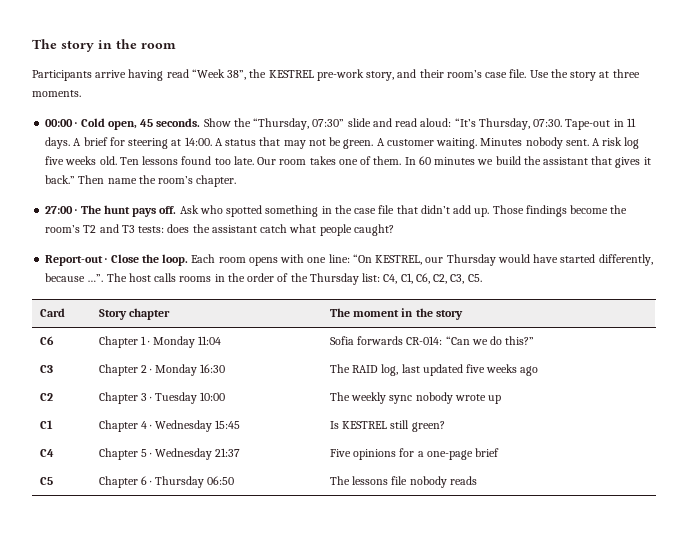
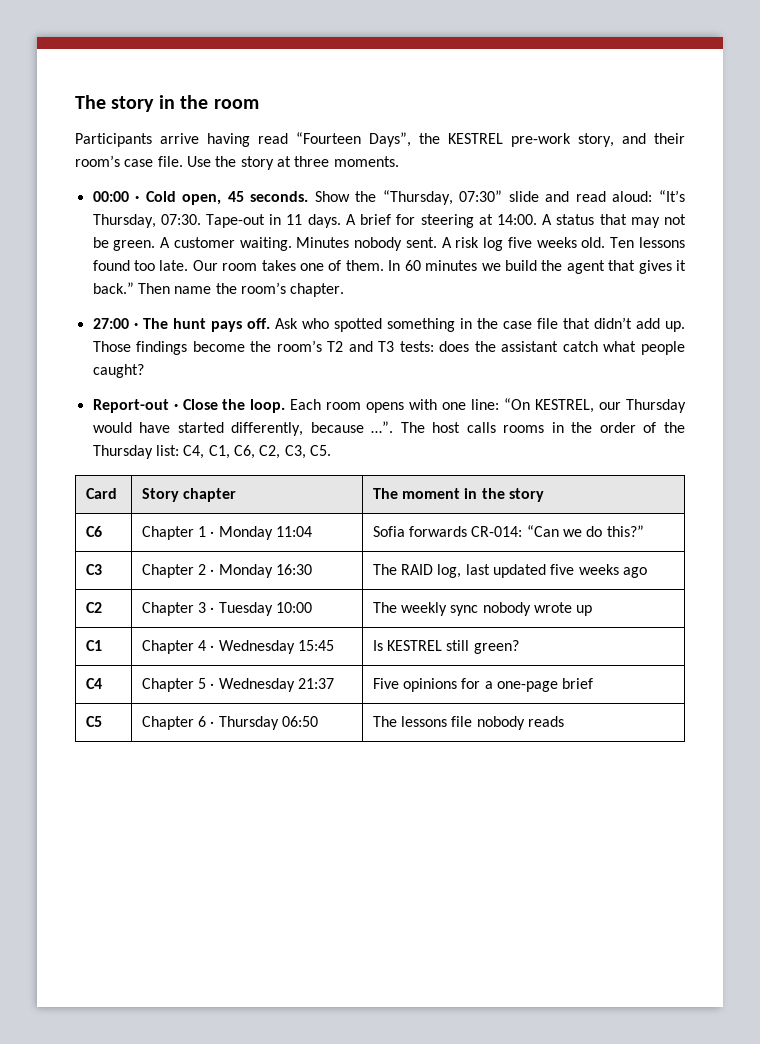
[191,69,247,80] “Week 38”, -> [296,132,411,147] “Fourteen Days”,
[543,157,589,165] assistant -> [566,260,605,274] agent

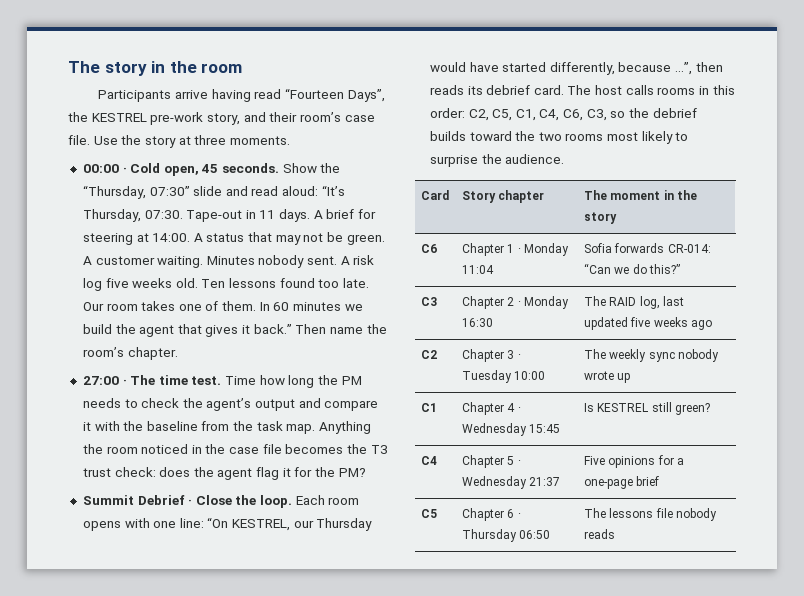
[172,317,685,332] [92,340,685,355] [92,364,144,378] [92,399,169,413] hunt pays off. Ask who spotted something in the case file that didn’t add up. Those findings become the room’s T2 and T3 tests: does the assistant catch what people caught? // Report-out -> [158,375,362,388] [82,398,379,411] [82,421,372,434] [82,444,388,454] [82,467,366,480] [82,495,185,505] time test. Time how long the PM needs to check the agent’s output and compare it with the baseline from the task map. Anything the room noticed in the case file becomes the T3 trust check: does the agent flag it for the PM? // Summit Debrief
[371,421,394,433] …”. -> [675,62,723,75] [429,85,564,95] …”, then reads its debrief card.
[571,422,685,433] [92,445,331,459] the order of the Thursday list: C4, C1, C6, C2, C3, C5. -> [712,85,735,95] [429,108,697,121] [429,131,689,144] [429,154,565,167] this order: C2, C5, C1, C4, C6, C3, so the debrief builds toward the two rooms most likely to surprise the audience.

